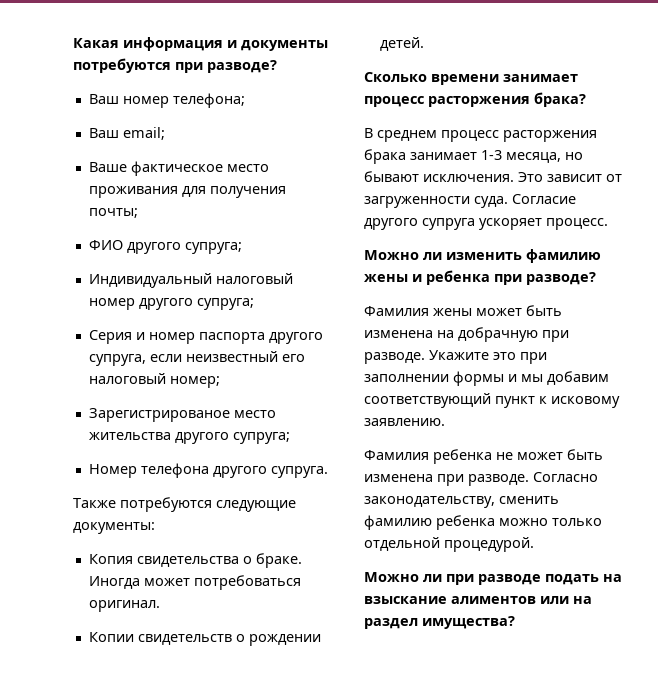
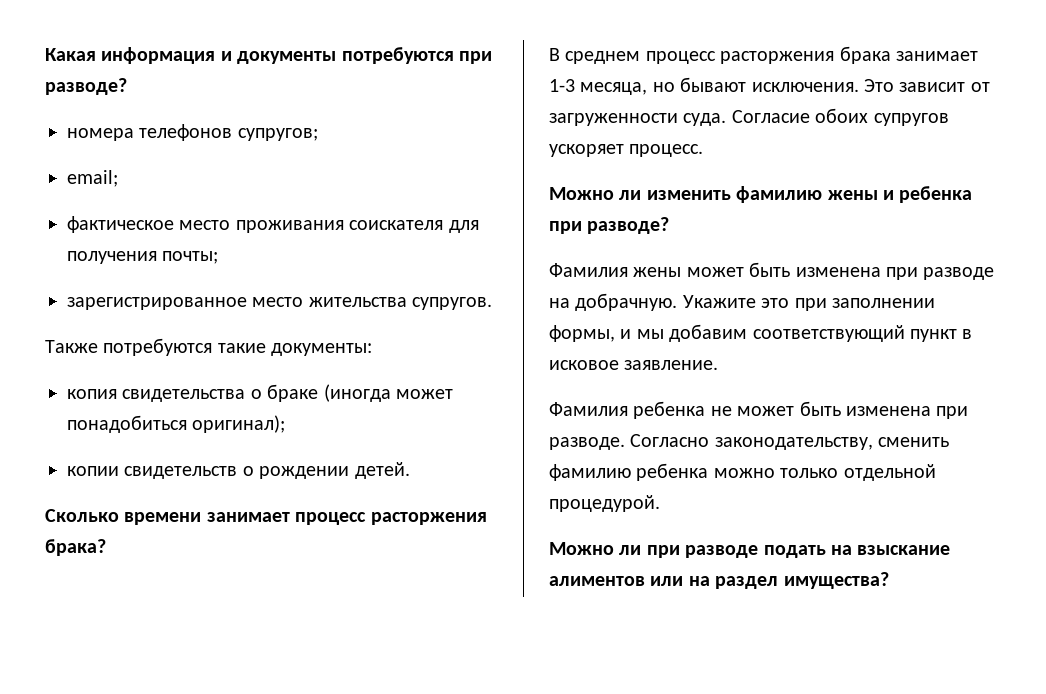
[88,93,245,108] [88,128,119,138] Ваш номер телефона; // Ваш -> [67,124,318,141] номера телефонов супругов; //
[88,162,127,172] Ваше -> (118, 178) none
(178, 192) none -> [349,220,444,230] соискателя
[88,240,242,254] [88,273,293,288] [88,298,254,310] [88,330,323,344] [88,351,305,366] [88,373,220,388] [88,408,276,422] [88,432,290,444] [88,463,328,478] ФИО другого супруга; // Индивидуальный налоговый номер другого супруга; // Серия и номер паспорта другого супруга, если неизвестный его налоговый номер; // Зарегистрированое место жительства другого супруга; // Номер телефона другого супруга. -> [67,297,493,310] зарегистрированное место жительства супругов.
[216,500,296,512] следующие -> [217,343,266,353] такие
[88,554,133,564] Копия -> [67,389,117,399] копия
[255,553,302,568] [88,575,301,590] [88,600,160,612] [88,632,134,642] браке. Иногда может потребоваться оригинал. // Копии -> [267,384,453,402] [67,415,286,433] [67,466,119,476] браке (иногда может понадобиться оригинал); // копии
[364,218,475,230] другого супруга -> [815,108,949,126] обоих супругов
[437,327,569,342] [364,352,425,364] на добрачную при разводе. -> [886,267,995,280] [549,293,678,311] при разводе на добрачную.
[453,371,504,386] формы -> [549,325,615,342] формы,
[539,396,620,408] [364,418,445,426] к исковому заявлению. -> [962,329,973,339] [549,360,719,370] в исковое заявление.

